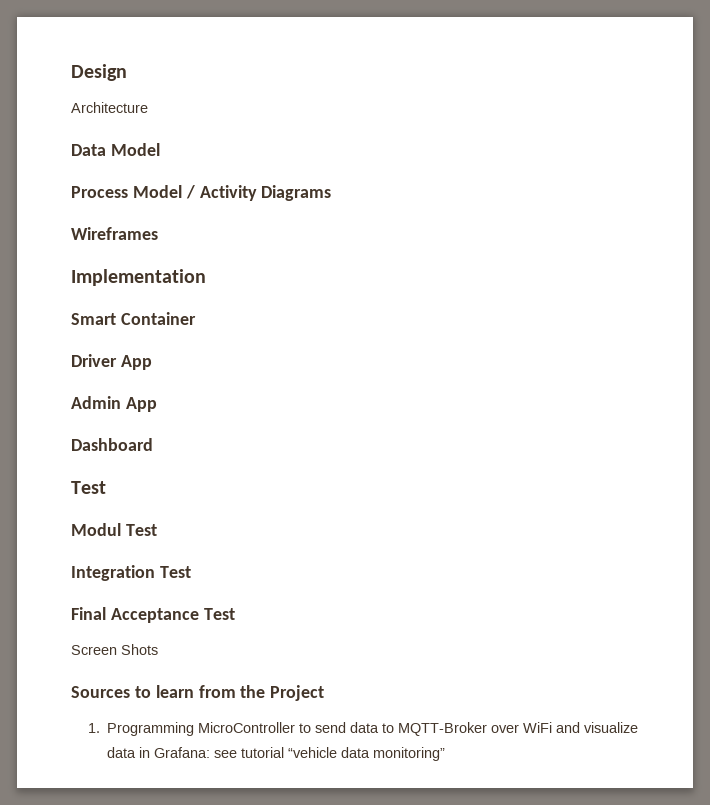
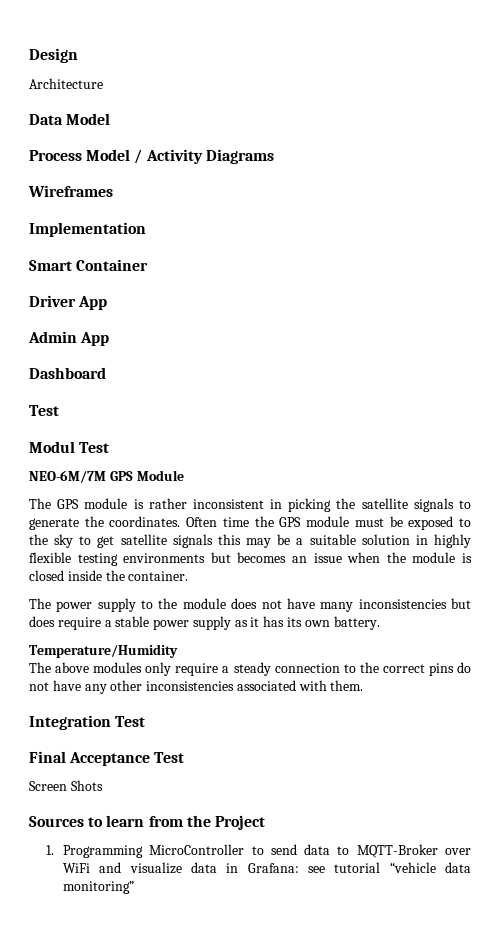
(157, 530) none -> [29,470,184,483] [29,498,471,512] [29,516,472,530] [29,534,471,548] [29,552,473,566] [29,570,189,581] [29,598,472,612] [29,616,380,630] [29,644,178,658] [29,662,471,676] [29,680,364,694] // NEO-6M/7M GPS Module // The GPS module is rather inconsistent in picking the satellite signals to generate the coordinates. Often time the GPS module must be exposed to the sky to get satellite signals this may be a suitable solution in highly flexible testing environments but becomes an issue when the module is closed inside the container. // The power supply to the module does not have many inconsistencies but does require a stable power supply as it has its own battery. // Temperature/Humidity // The above modules only require a steady connection to the correct pins do not have any other inconsistencies associated with them.

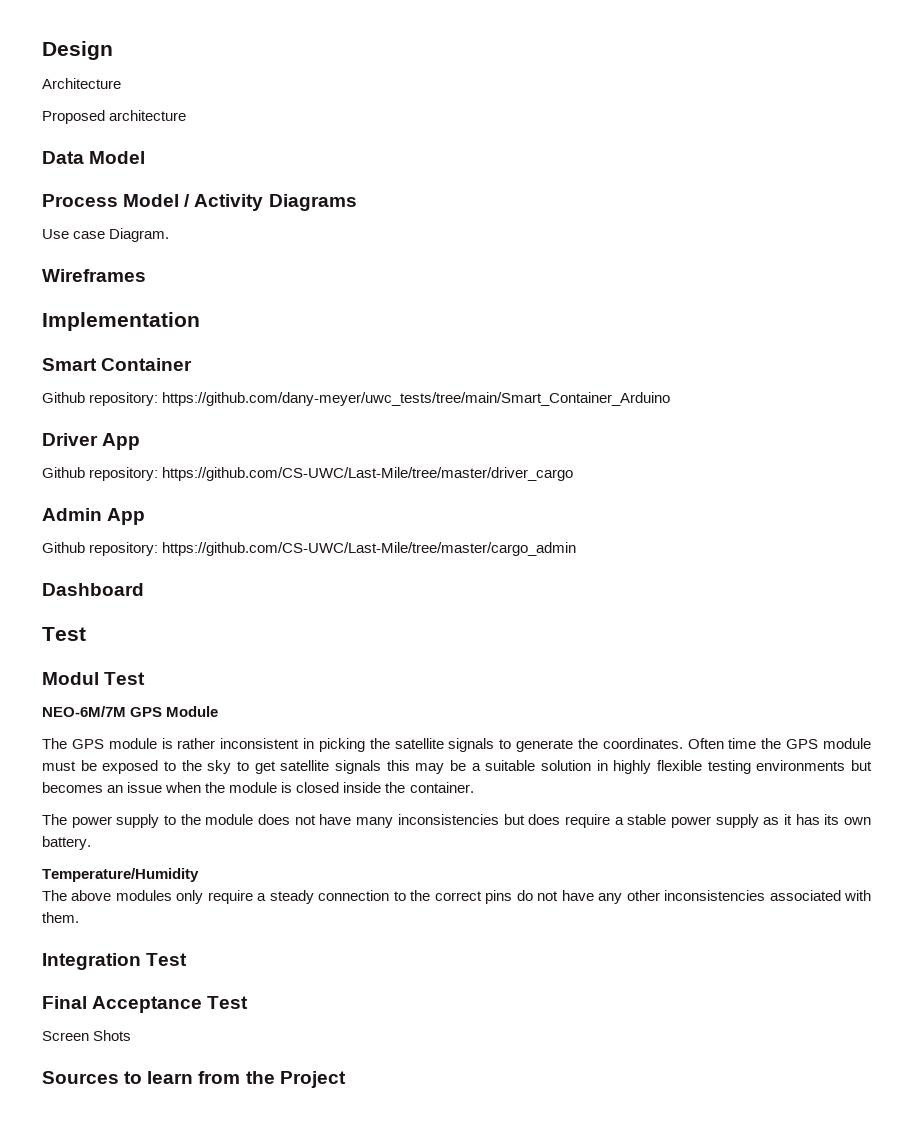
(103, 83) none -> [42,110,187,124] // Proposed architecture
(274, 156) none -> [42,228,170,242] // Use case Diagram.
(149, 265) none -> [42,392,671,406] // Github repository: https://github.com/dany-meyer/uwc_tests/tree/main/Smart_Container_Arduino
(108, 303) none -> [42,467,574,481] // Github repository: https://github.com/CS-UWC/Last-Mile/tree/master/driver_cargo
(110, 339) none -> [42,542,577,556] // Github repository: https://github.com/CS-UWC/Last-Mile/tree/master/cargo_admin
[46,844,472,858] [63,862,472,874] [63,881,135,894] // 1. Programming MicroController to send data to MQTT-Broker over WiFi and visualize data in Grafana: see tutorial “vehicle data monitoring” -> (346, 1079) none

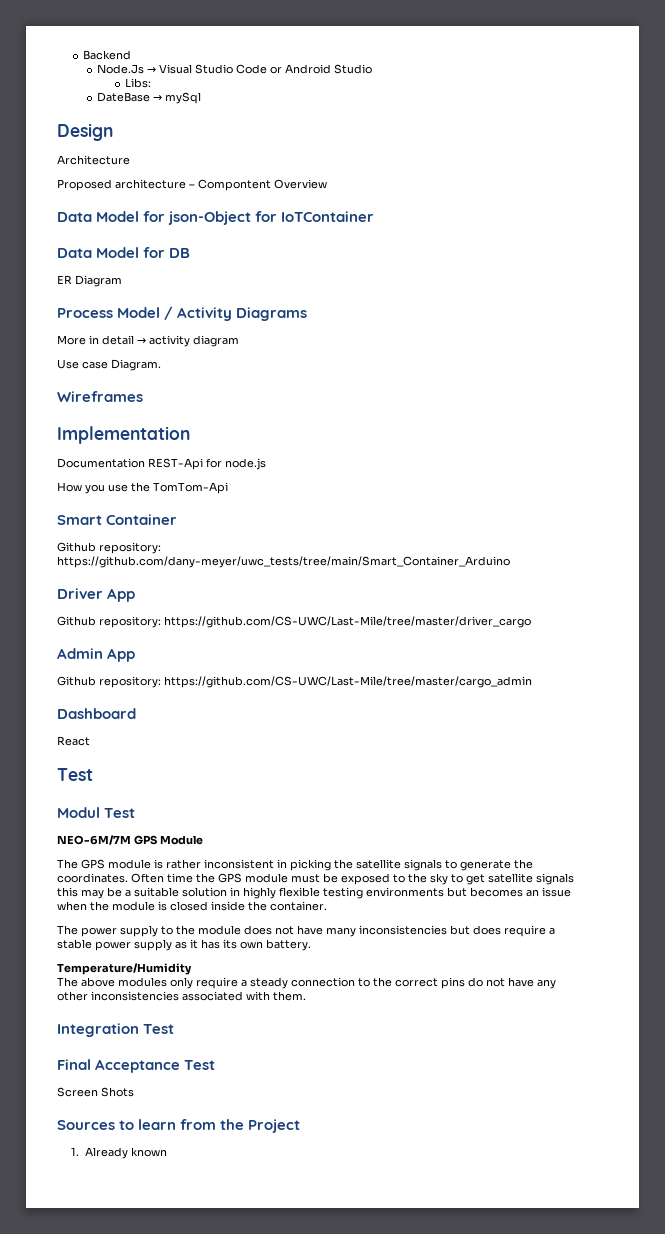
(42, 50) none -> [83,50,132,60] [96,64,372,74] [124,78,151,88] [96,92,201,104] Backend // Node.Js → Visual Studio Code or Android Studio // Libs: // DateBase → mySql //
[42,151,146,164] // Data Model -> [189,179,327,191] [57,211,375,225] [57,247,191,258] [57,275,122,287] – Compontent Overview // Data Model for json-Object for IoTContainer // Data Model for DB // ER Diagram
(357, 202) none -> [57,335,239,347] // More in detail → activity diagram
(200, 321) none -> [57,458,266,470] [57,482,228,494] // Documentation REST-Api for node.js // How you use the TomTom-Api
(144, 589) none -> [57,736,90,746] // React
(346, 1079) none -> [70,1147,167,1159] // 1. Already known

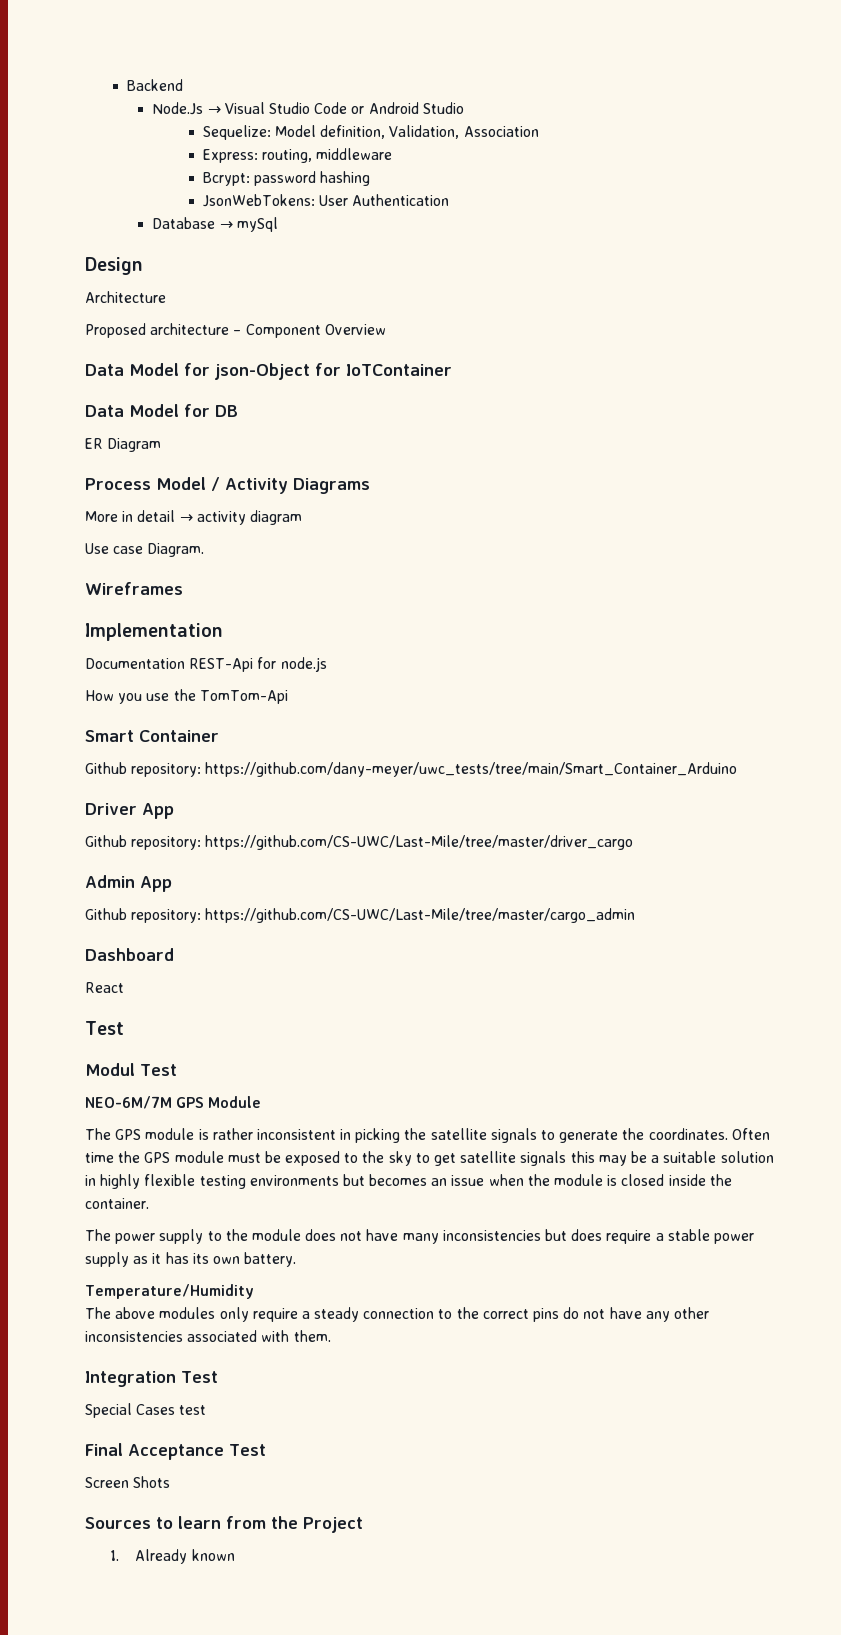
[124,78,151,88] [96,92,150,102] Libs: // DateBase -> [202,125,539,140] [202,148,393,163] [202,171,371,186] [202,194,450,207] [152,217,216,229] Sequelize: Model definition, Validation, Association // Express: routing, middleware // Bcrypt: password hashing // JsonWebTokens: User Authentication // Database
[198,179,271,191] Compontent -> [245,324,321,338] Component
(175, 1029) none -> [85,1403,207,1418] // Special Cases test

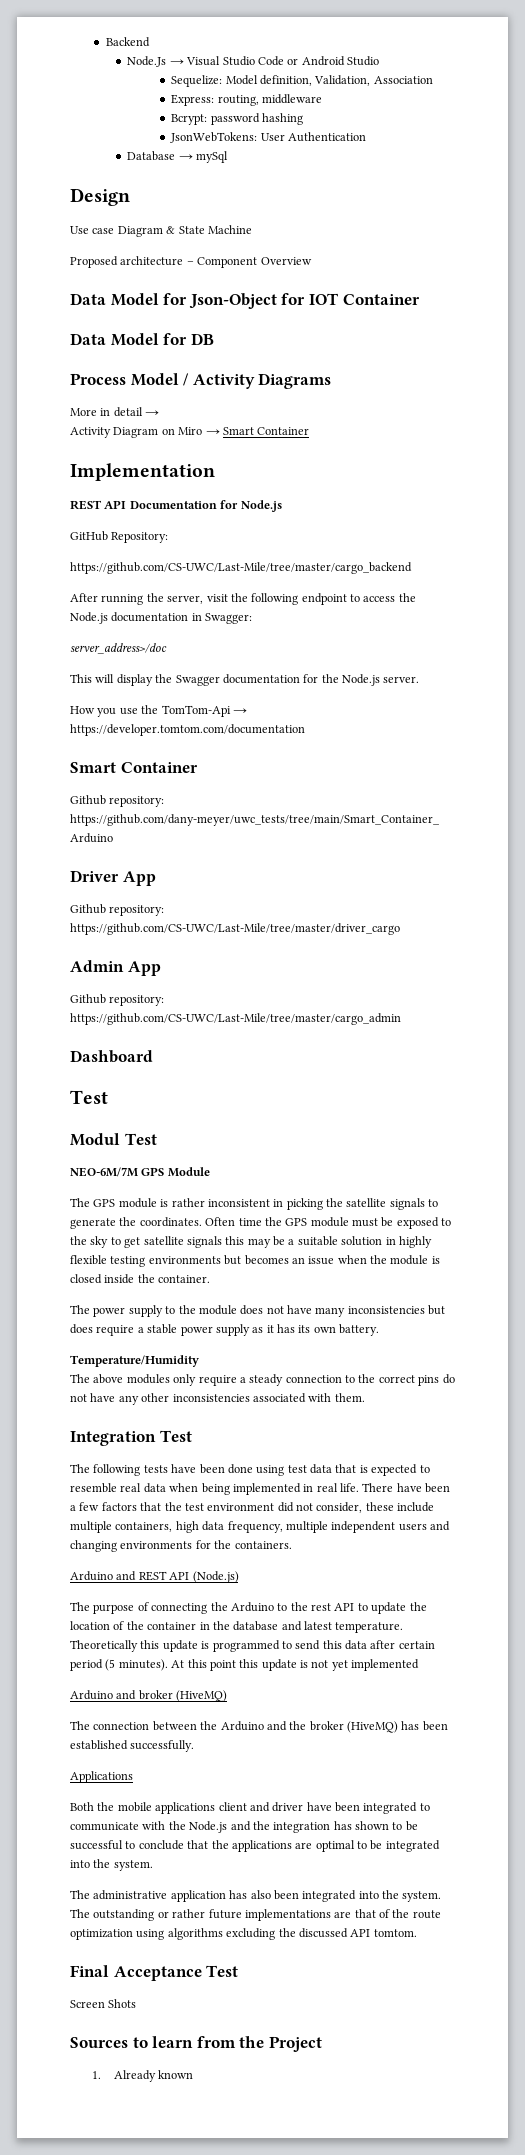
[85,291,166,303] Architecture -> [70,225,252,237] Use case Diagram & State Machine
[215,363,452,380] json-Object for IoTContainer -> [188,293,420,309] Json-Object for IOT Container
[85,438,162,452] // ER Diagram -> (214, 339) none
[196,510,302,525] [85,543,205,557] [85,582,183,595] [85,623,223,641] [85,657,327,672] activity diagram // Use case Diagram. // Wireframes // Implementation // Documentation REST-Api for node.js -> [70,427,310,438] [70,463,215,481] [70,500,282,512] [70,531,169,543] [70,562,412,574] [70,593,416,605] [70,612,253,624] [70,643,167,654] [70,674,420,686] // Activity Diagram on Miro → Smart Container // Implementation // REST API Documentation for Node.js // GitHub Repository: // https://github.com/CS-UWC/Last-Mile/tree/master/cargo_backend // After running the server, visit the following endpoint to access the Node.js documentation in Swagger: // server_address>/doc // This will display the Swagger documentation for the Node.js server.
(288, 697) none -> [232,708,247,714] [70,724,305,736] → https://developer.tomtom.com/documentation
[85,982,124,993] // React -> (153, 1056) none
[85,1403,207,1418] Special Cases test -> [70,1464,430,1476] [70,1483,451,1495] [70,1502,435,1513] [70,1521,450,1533] [70,1540,292,1552] [70,1571,239,1583] [70,1602,427,1614] [70,1621,404,1633] [70,1640,435,1652] [70,1659,420,1671] [70,1690,228,1702] [70,1721,448,1733] [70,1740,195,1752] [70,1771,133,1783] [70,1802,430,1814] [70,1821,418,1833] [70,1840,440,1852] [70,1859,153,1871] [70,1890,442,1902] [70,1909,441,1921] [70,1928,417,1940] The following tests have been done using test data that is expected to resemble real data when being implemented in real life. There have been a few factors that the test environment did not consider, these include multiple containers, high data frequency, multiple independent users and changing environments for the containers. // Arduino and REST API (Node.js) // The purpose of connecting the Arduino to the rest API to update the location of the container in the database and latest temperature. Theoretically this update is programmed to send this data after certain period (5 minutes). At this point this update is not yet implemented // Arduino and broker (HiveMQ) // The connection between the Arduino and the broker (HiveMQ) has been established successfully. // Applications // Both the mobile applications client and driver have been integrated to communicate with the Node.js and the integration has shown to be successful to conclude that the applications are optimal to be integrated into the system. // The administrative application has also been integrated into the system. The outstanding or rather future implementations are that of the route optimization using algorithms excluding the discussed API tomtom.

